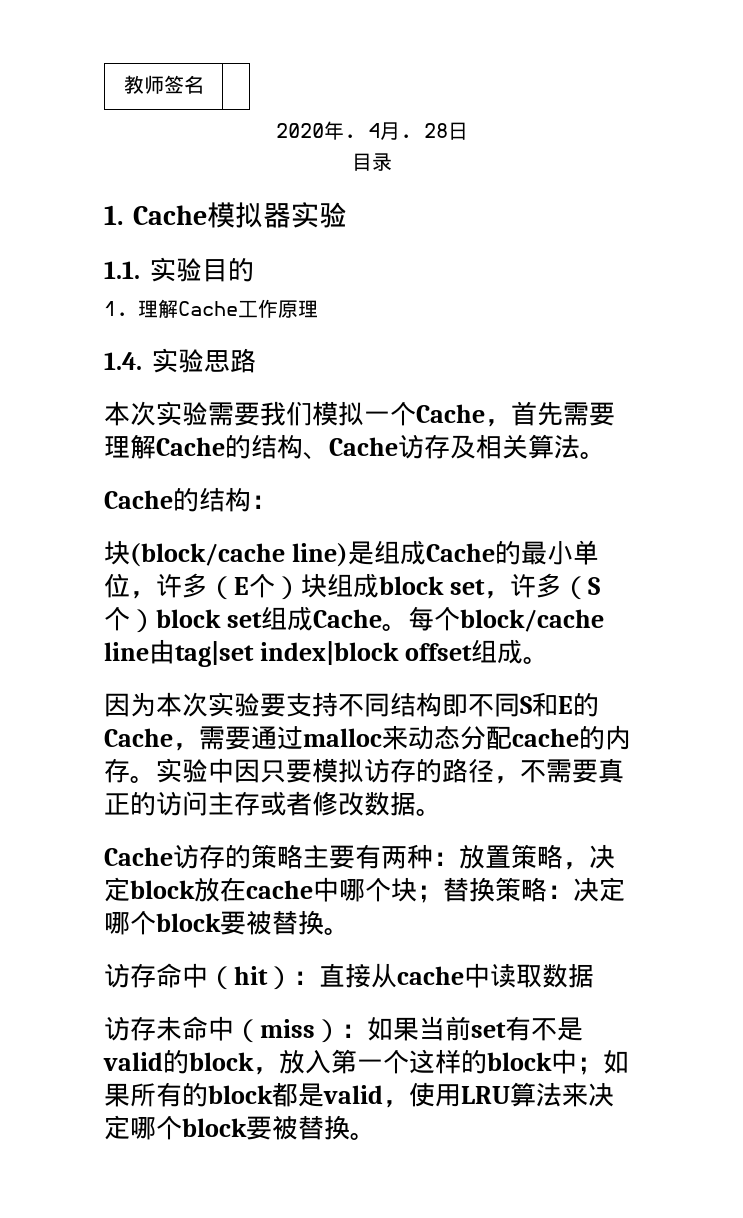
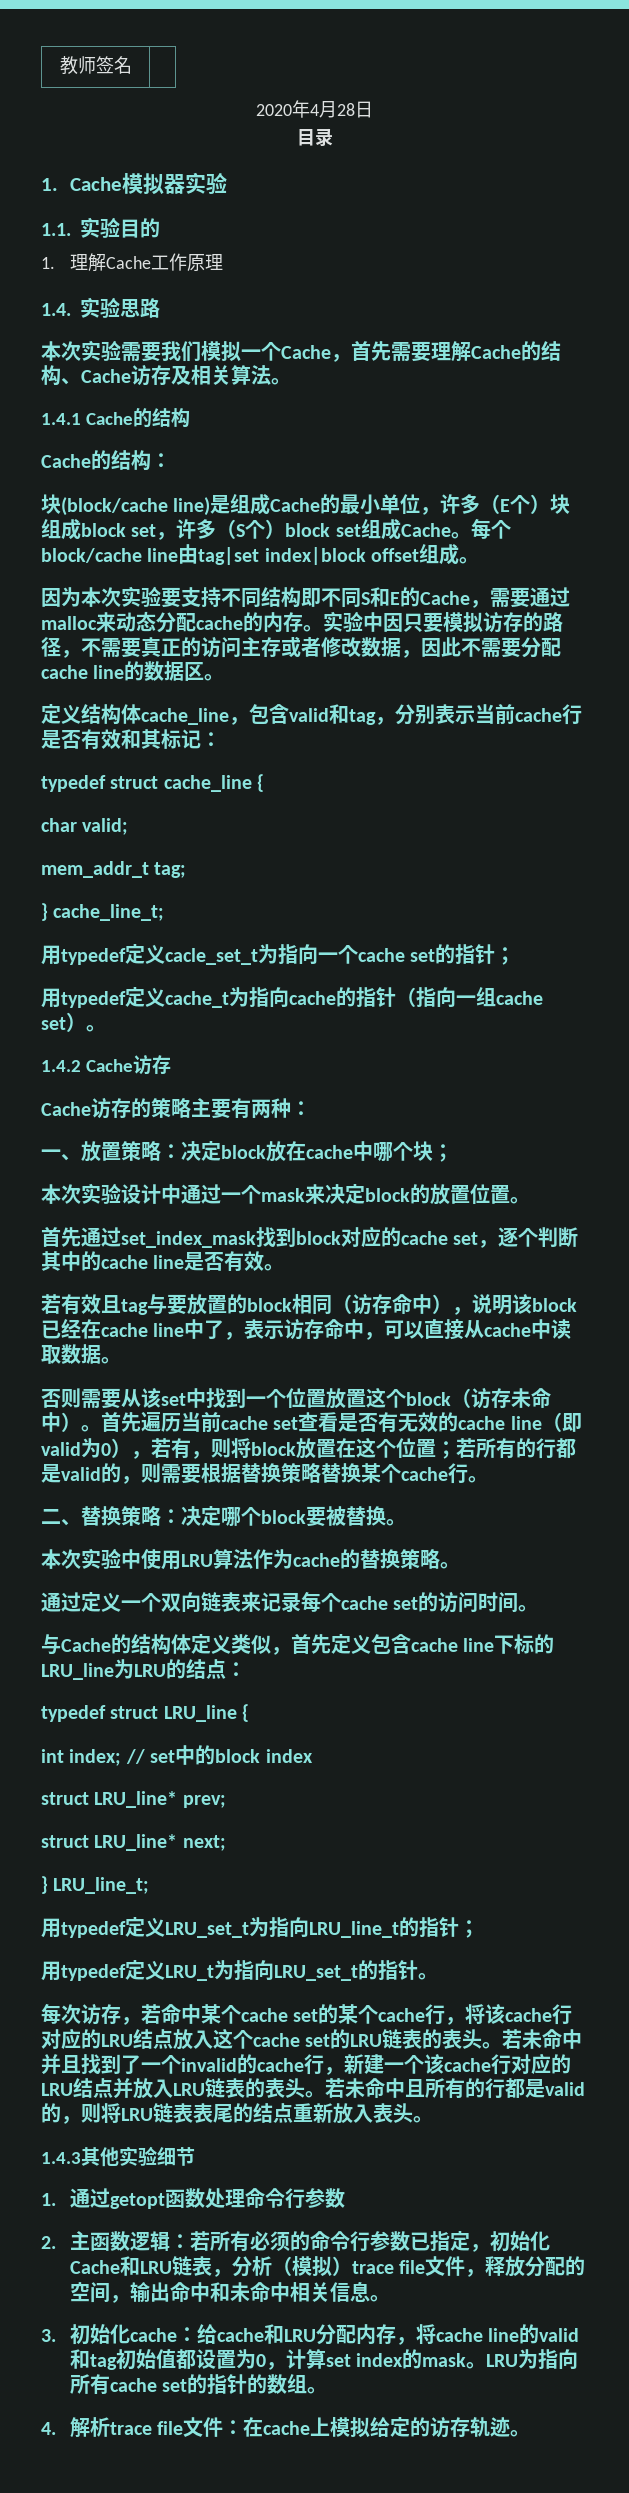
[343,122,412,140] . 4月. -> [310,101,337,118] 4月
(606, 455) none -> [41,408,191,428] // 1.4.1 Cache的结构
[416,809,442,816] 。 -> [401,637,561,658] [41,661,225,681] [41,704,582,725] [41,729,221,749] [41,774,265,792] [41,818,129,835] [41,861,187,878] [41,903,165,921] [41,944,516,965] [41,987,543,1008] [41,1012,106,1032] [41,1055,172,1075] ，因此不需要分配cache line的数据区。 // 定义结构体cache_line，包含valid和tag，分别表示当前cache行是否有效和其标记： // typedef struct cache_line { // char valid; // mem_addr_t tag; // } cache_line_t; // 用typedef定义cacle_set_t为指向一个cache set的指针； // 用typedef定义cache_t为指向cache的指针（指向一组cache set）。 // 1.4.2 Cache访存
(459, 859) none -> [41,1149,81,1161] // 一、
[563,862,589,870] ， -> [161,1144,181,1159] ：
(443, 894) none -> [41,1183,530,1205] [41,1226,579,1248] [41,1251,285,1271] [41,1294,577,1315] [41,1319,572,1340] [41,1344,121,1364] [41,1387,551,1409] [41,1412,582,1433] [41,1437,576,1459] [41,1462,488,1484] [41,1509,81,1526] // 本次实验设计中通过一个mask来决定block的放置位置。 // 首先通过set_index_mask找到block对应的cache set，逐个判断其中的cache line是否有效。 // 若有效且tag与要放置的block相同（访存命中），说明该block已经在cache line中了，表示访存命中，可以直接从cache中读取数据。 // 否则需要从该set中找到一个位置放置这个block（访存未命中）。首先遍历当前cache set查看是否有无效的cache line（即valid为0），若有，则将block放置在这个位置；若所有的行都是valid的，则需要根据替换策略替换某个cache行。 // 二、
[104,963,594,990] [104,1016,583,1043] [103,1049,629,1075] [104,1082,614,1108] [104,1115,350,1140] 访存命中（hit）：直接从cache中读取数据 // 访存未命中（miss）：如果当前set有不是valid的block，放入第一个这样的block中；如果所有的block都是valid，使用LRU算法来决定哪个block要被替换 -> [41,1548,460,1570] [41,1591,539,1613] [41,1634,555,1655] [41,1659,246,1680] [41,1704,250,1722] [41,1745,313,1766] [41,1791,226,1808] [41,1834,226,1851] [41,1876,150,1894] [41,1917,479,1938] [41,1960,438,1981] [41,2003,573,2025] [41,2028,583,2050] [41,2053,571,2075] [41,2078,585,2099] [41,2103,433,2124] [41,2146,195,2167] [41,2188,345,2209] [41,2231,550,2252] [69,2256,586,2277] [69,2281,390,2303] [41,2324,580,2345] [69,2349,579,2370] [69,2374,328,2394] [41,2417,511,2438] 本次实验中使用LRU算法作为cache的替换策略。 // 通过定义一个双向链表来记录每个cache set的访问时间。 // 与Cache的结构体定义类似，首先定义包含cache line下标的LRU_line为LRU的结点： // typedef struct LRU_line { // int index; // set中的block index // struct LRU_line* prev; // struct LRU_line* next; // } LRU_line_t; // 用typedef定义LRU_set_t为指向LRU_line_t的指针； // 用typedef定义LRU_t为指向LRU_set_t的指针。 // 每次访存，若命中某个cache set的某个cache行，将该cache行对应的LRU结点放入这个cache set的LRU链表的表头。若未命中并且找到了一个invalid的cache行，新建一个该cache行对应的LRU结点并放入LRU链表的表头。若未命中且所有的行都是valid的，则将LRU链表表尾的结点重新放入表头。 // 1.4.3其他实验细节 // 1.通过getopt函数处理命令行参数 // 2.主函数逻辑：若所有必须的命令行参数已指定，初始化Cache和LRU链表，分析（模拟）trace file文件，释放分配的空间，输出命中和未命中相关信息。 // 3.初始化cache：给cache和LRU分配内存，将cache line的valid和tag初始值都设置为0，计算set index的mask。LRU为指向所有cache set的指针的数组。 // 4.解析trace file文件：在cache上模拟给定的访存轨迹

